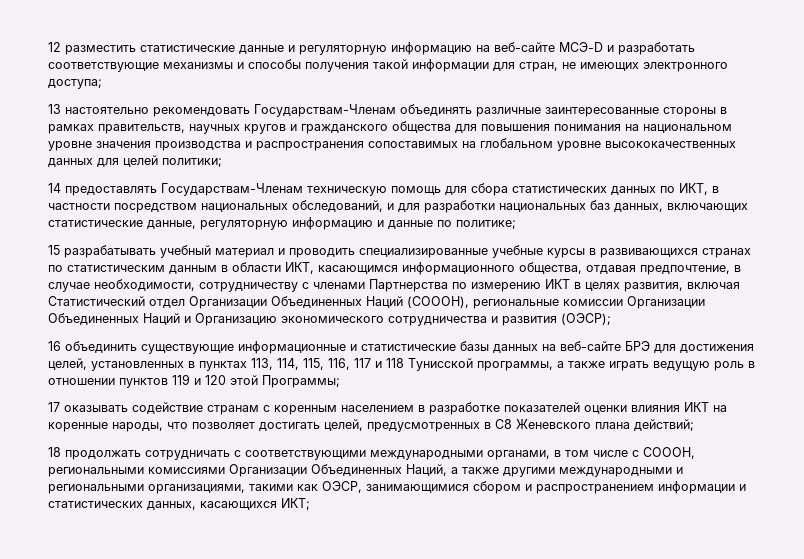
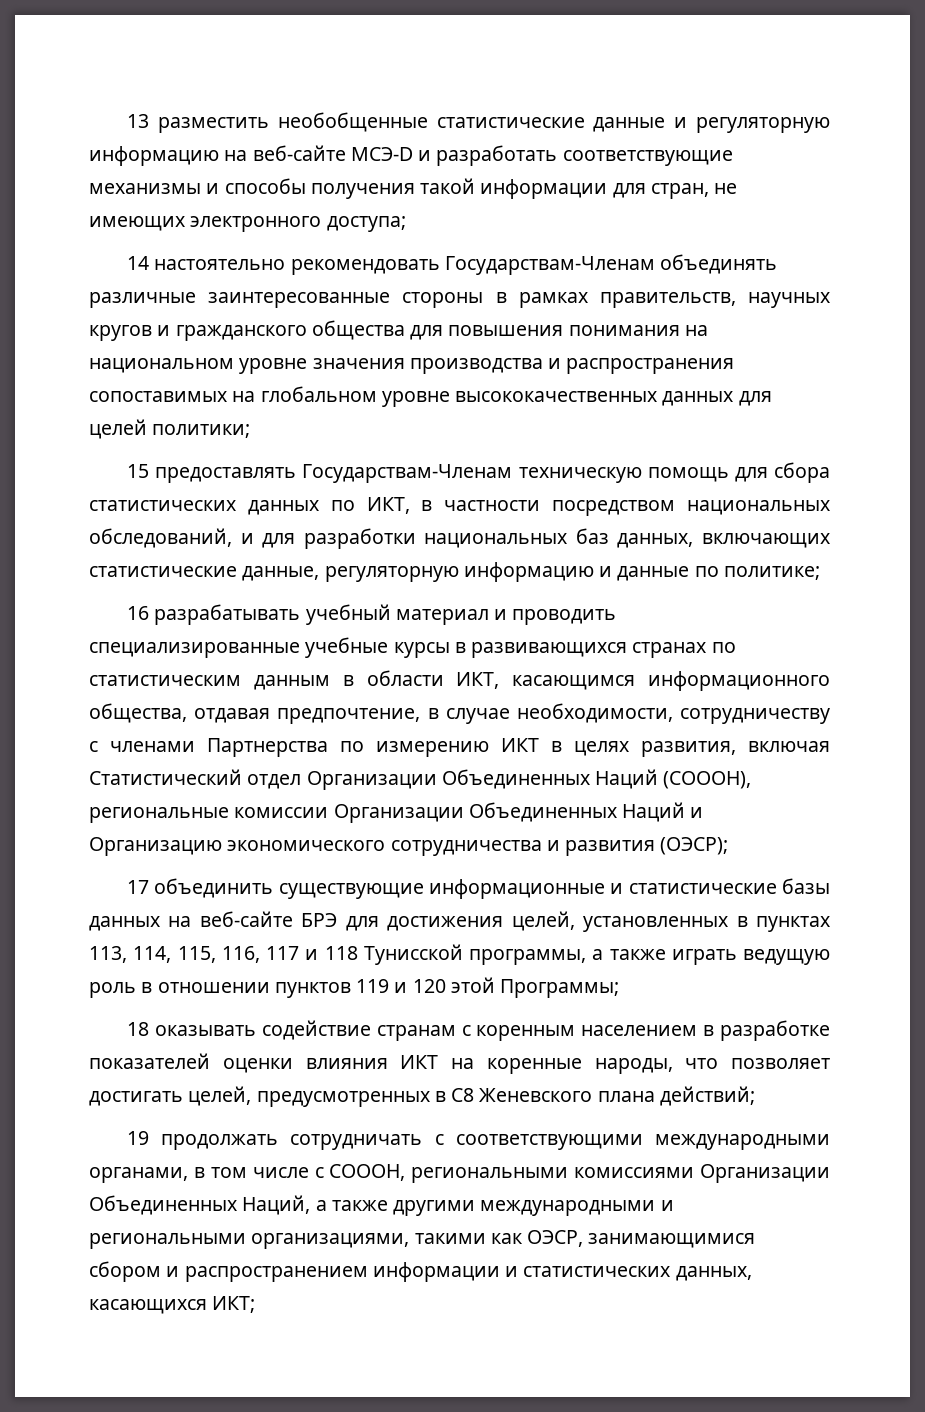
[48,42,136,55] 12 разместить -> [127,112,428,133] 13 разместить необобщенные
[48,104,61,114] 13 -> [127,256,150,270] 14
[48,183,61,193] 14 -> [127,464,150,478] 15
[48,245,60,255] 15 -> [127,606,150,620] 16
[48,341,61,351] 16 -> [127,880,150,894] 17
[48,402,60,412] 17 -> [127,1022,150,1036] 18
[48,447,61,457] 18 -> [127,1131,150,1145] 19

